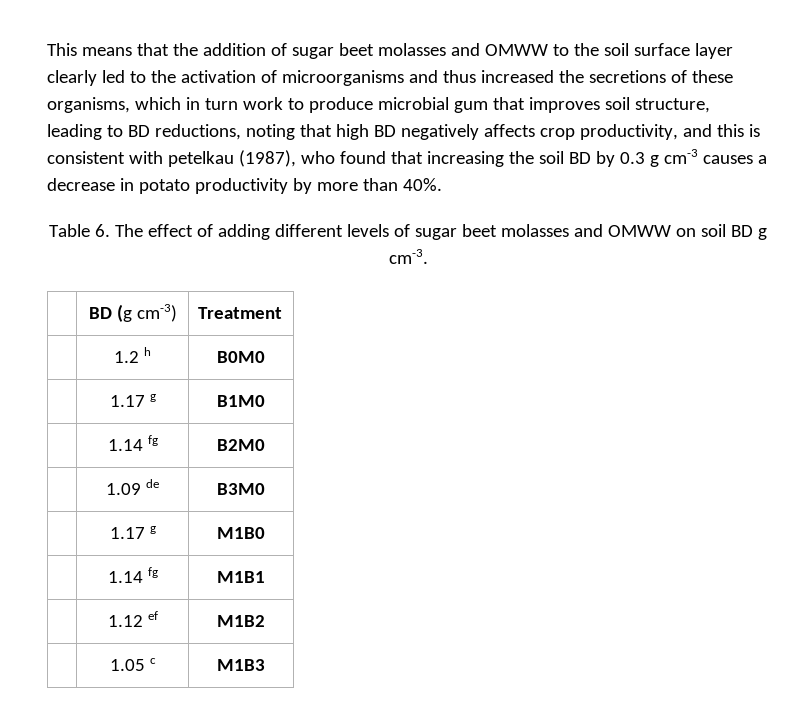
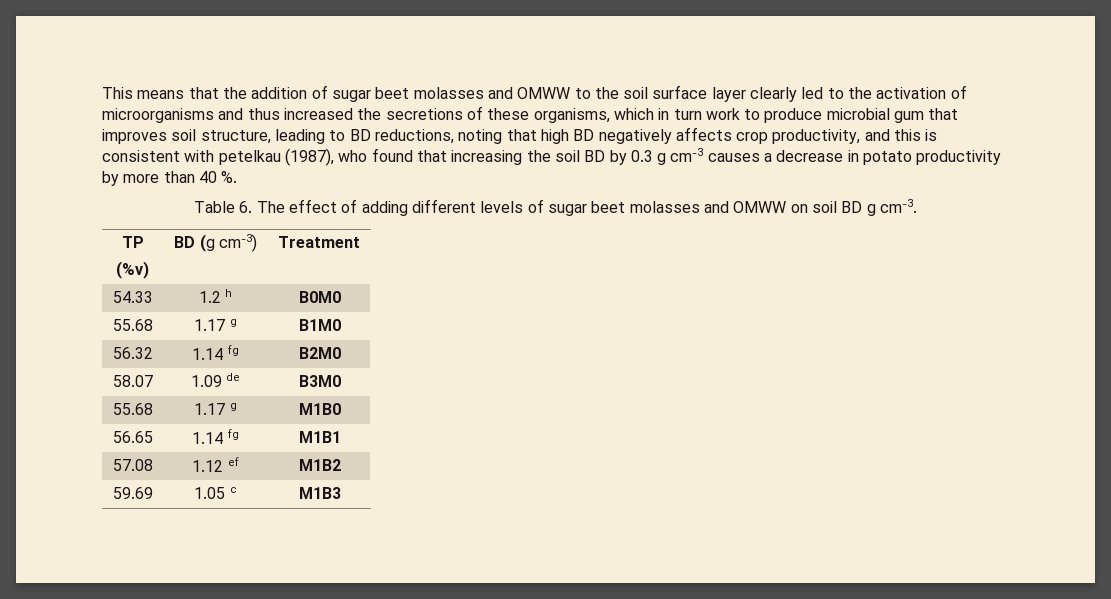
[402,178,442,191] 40%. -> [198,171,238,183] 40 %.
(428, 256) none -> [121,236,144,248] [116,261,149,279] TP // (%v)
(283, 313) none -> [112,291,153,303] 54.33
(265, 357) none -> [112,319,153,331] 55.68
(265, 401) none -> [112,347,153,359] 56.32
(265, 445) none -> [112,375,153,387] 58.07
(265, 489) none -> [112,403,153,415] 55.68
(265, 533) none -> [112,431,153,443] 56.65
(265, 577) none -> [112,459,153,471] 57.08
(265, 621) none -> [112,487,153,499] 59.69

